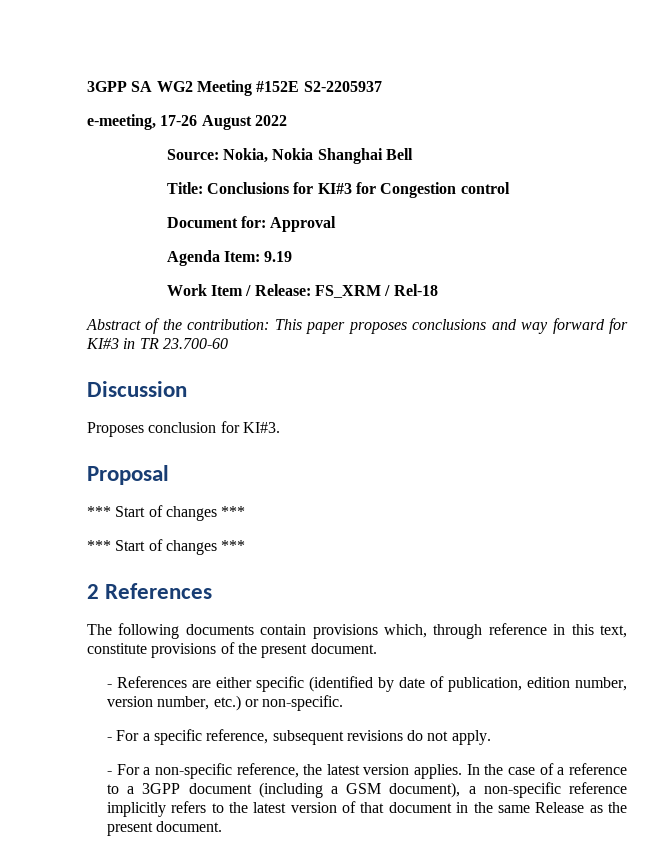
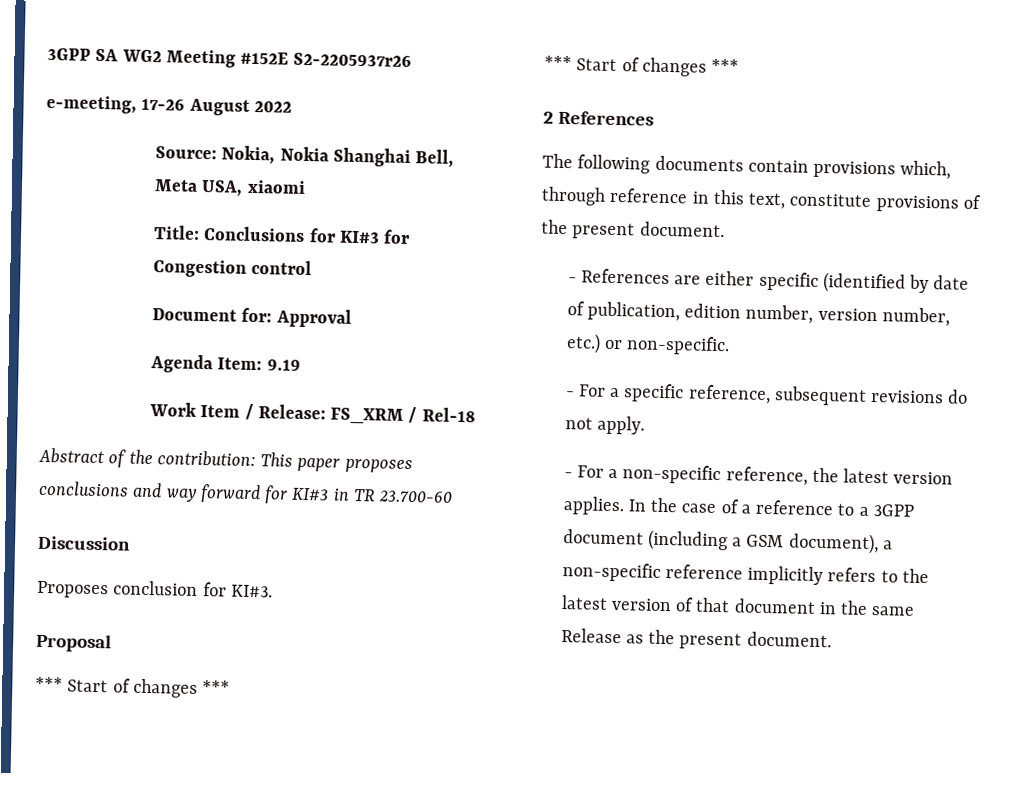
[303,81,382,92] S2-2205937 -> [293,52,413,68] S2-2205937r26
[385,148,413,160] Bell -> [415,149,455,168] [154,179,306,197] Bell, Meta USA, xiaomi

